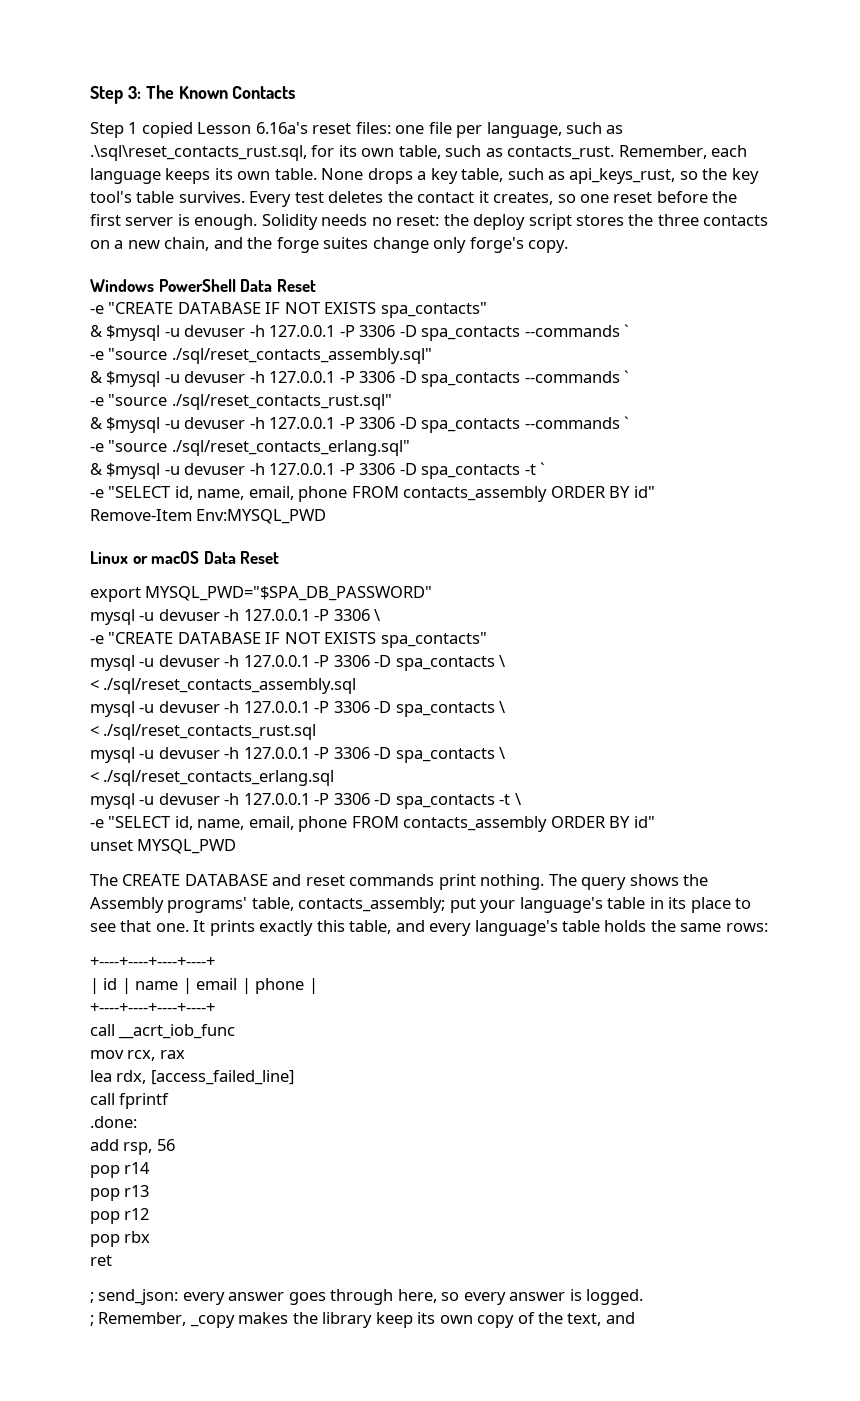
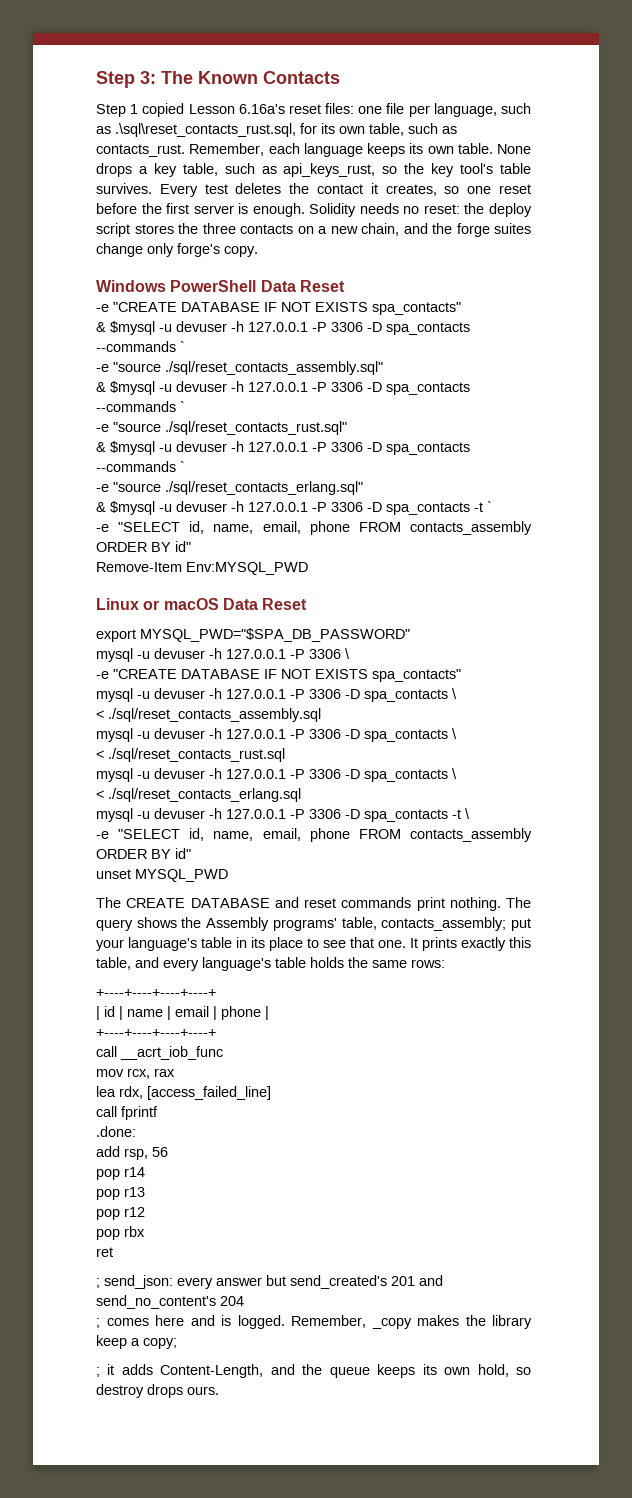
[288,1289,566,1305] goes through here, so every answer -> [266,1275,443,1289] [96,1295,244,1309] [96,1315,215,1328] but send_created's 201 and send_no_content's 204 // ; comes here and
[90,1315,94,1326] // ; -> (285, 1322) none
[417,1312,635,1328] its own copy of the text, and -> [131,1338,177,1349] [96,1364,531,1378] [96,1384,219,1398] a copy; // ; it adds Content-Length, and the queue keeps its own hold, so destroy drops ours.

